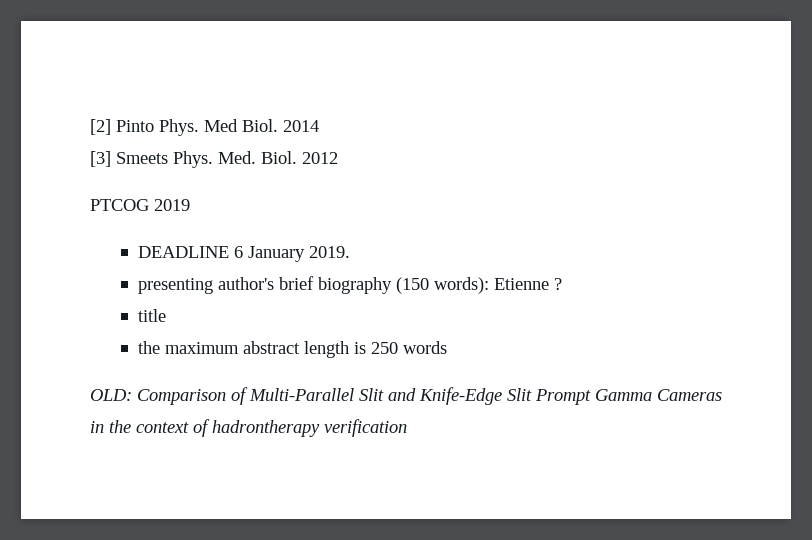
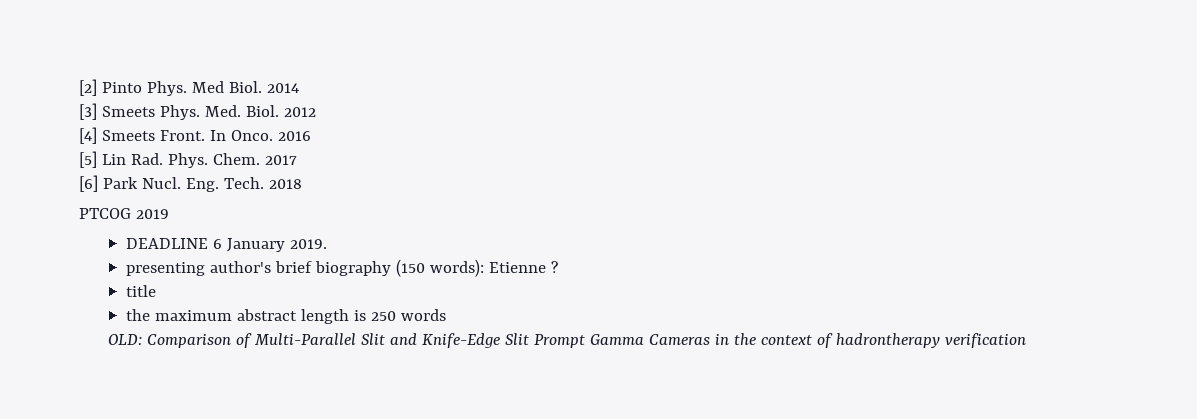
(338, 158) none -> [79,127,311,144] [79,151,297,168] [79,175,302,192] // [4] Smeets Front. In Onco. 2016 // [5] Lin Rad. Phys. Chem. 2017 // [6] Park Nucl. Eng. Tech. 2018

